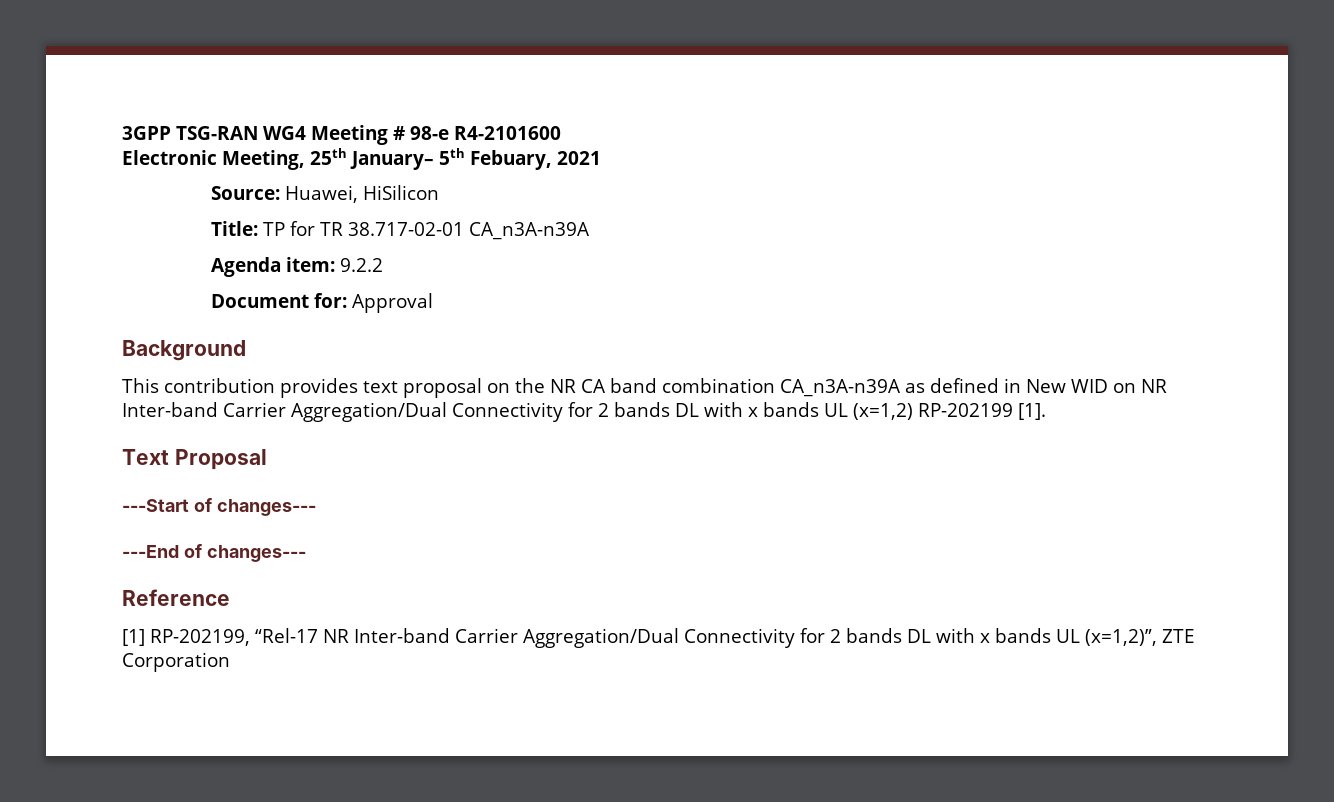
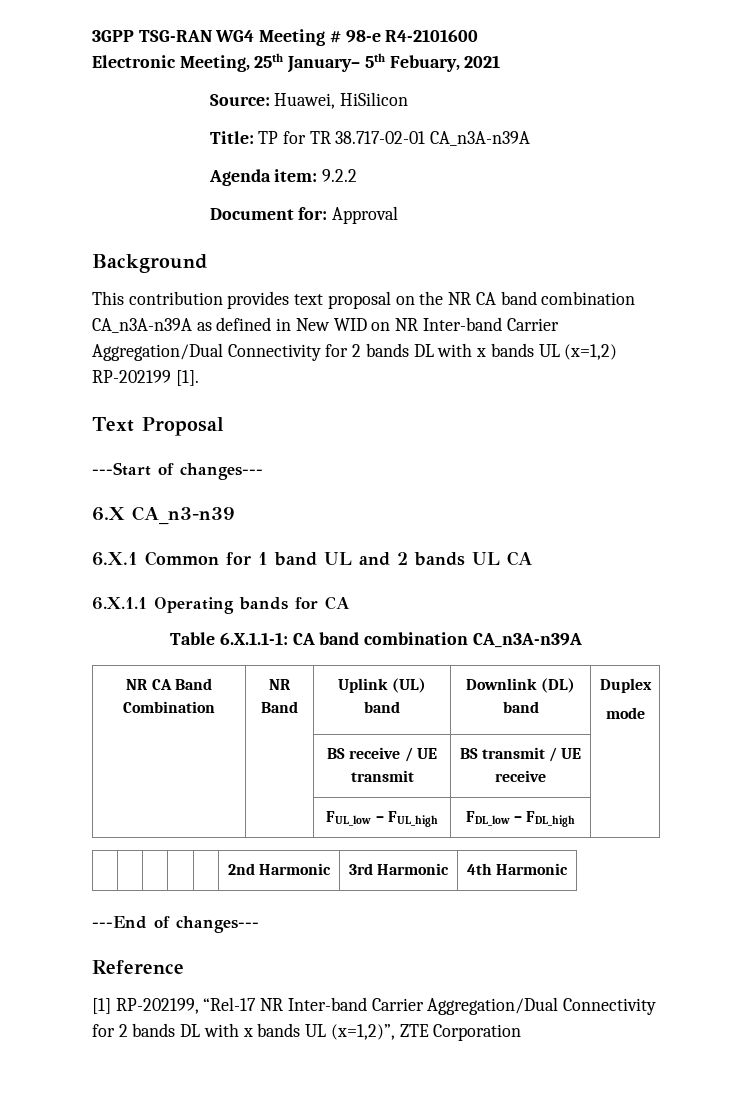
(316, 507) none -> [92,506,235,525] [92,551,532,566] [92,596,350,614] [170,632,582,648] [126,678,212,690] [123,701,215,713] [269,679,291,690] [261,701,298,713] [338,678,426,693] [364,701,400,713] [466,678,575,693] [502,701,539,713] [599,678,652,693] [605,707,645,719] [327,747,437,762] [350,770,414,782] [459,747,582,762] [495,770,546,782] [326,811,438,827] [465,811,576,827] [227,863,332,875] [348,863,450,875] [466,863,569,875] // 6.X CA_n3-n39 // 6.X.1 Common for 1 band UL and 2 bands UL CA // 6.X.1.1 Operating bands for CA // Table 6.X.1.1-1: CA band combination CA_n3A-n39A // NR CA Band Combination | NR Band | Uplink (UL) band | Downlink (DL) band | Duplex // mode // | | BS receive / UE transmit | BS transmit / UE receive | // | | FUL_low – FUL_high | FDL_low – FDL_high | // | | | | | 2nd Harmonic | 3rd Harmonic | 4th Harmonic

